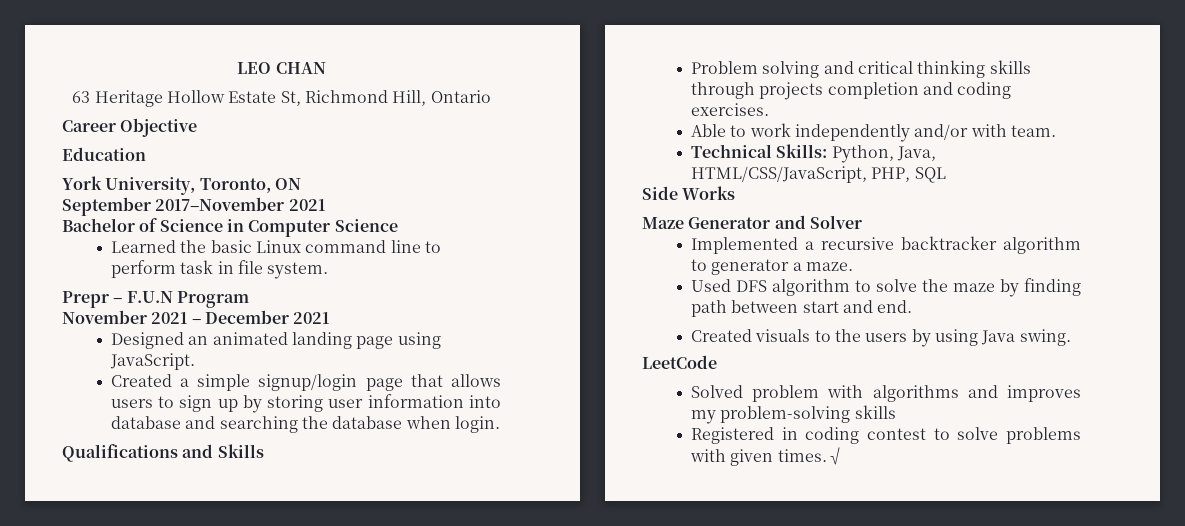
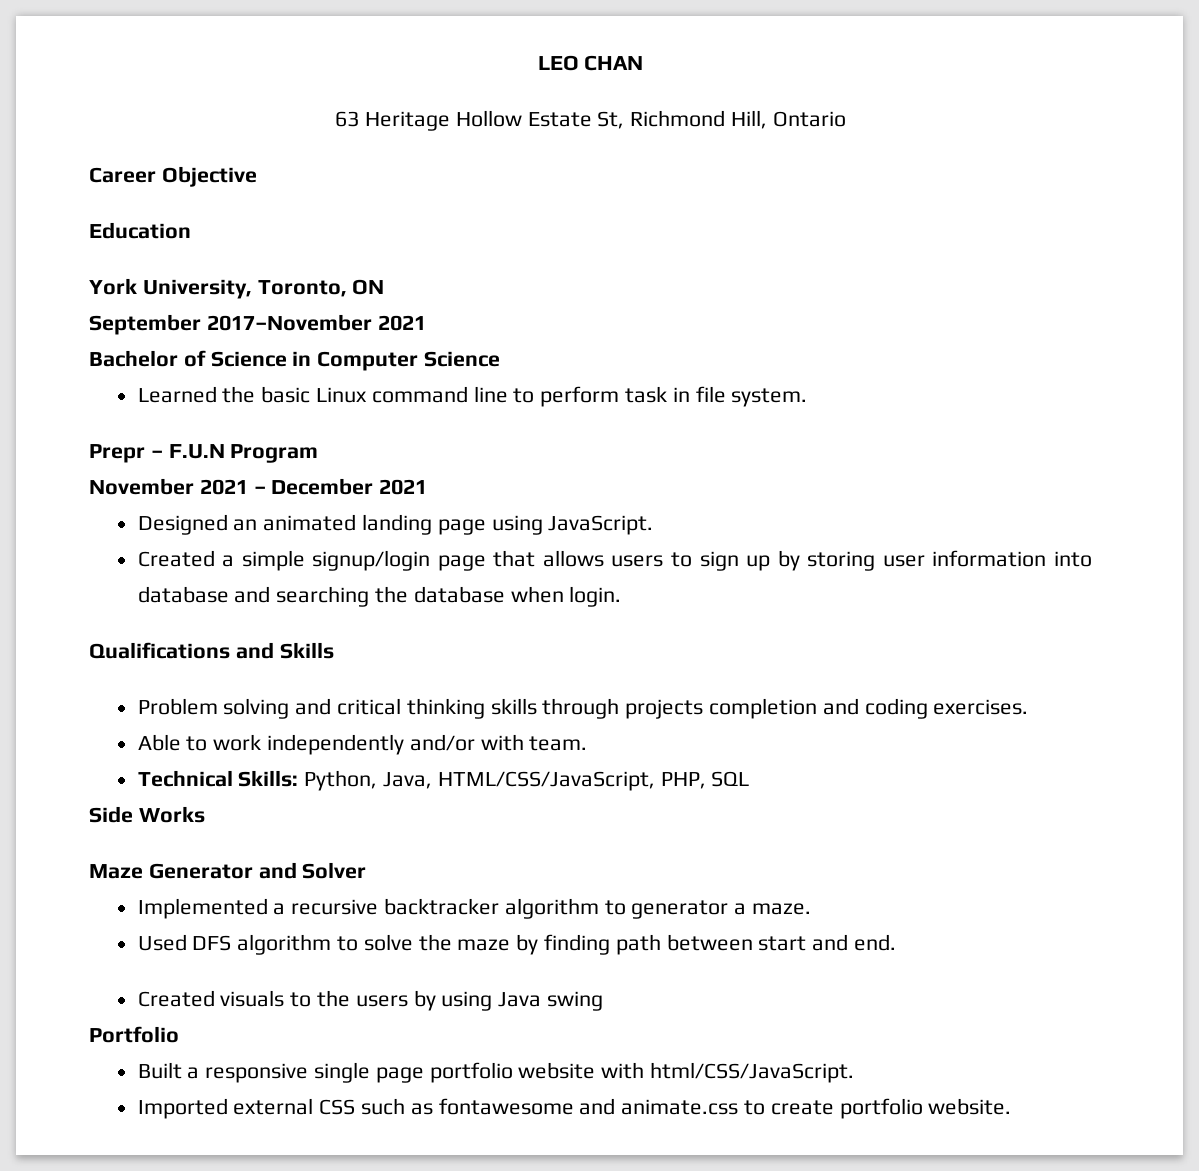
[1019,329,1071,346] [642,355,717,369] [690,385,1081,402] [690,405,896,424] [690,427,1081,444] [689,447,843,466] swing. // LeetCode // Solved problem with algorithms and improves my problem-solving skills // Registered in coding contest to solve problems with given times.√ -> [546,991,603,1011] [89,1026,179,1043] [137,1062,854,1083] [137,1098,1012,1119] swing // Portfolio // Built a responsive single page portfolio website with html/CSS/JavaScript. // Imported external CSS such as fontawesome and animate.css to create portfolio website.

